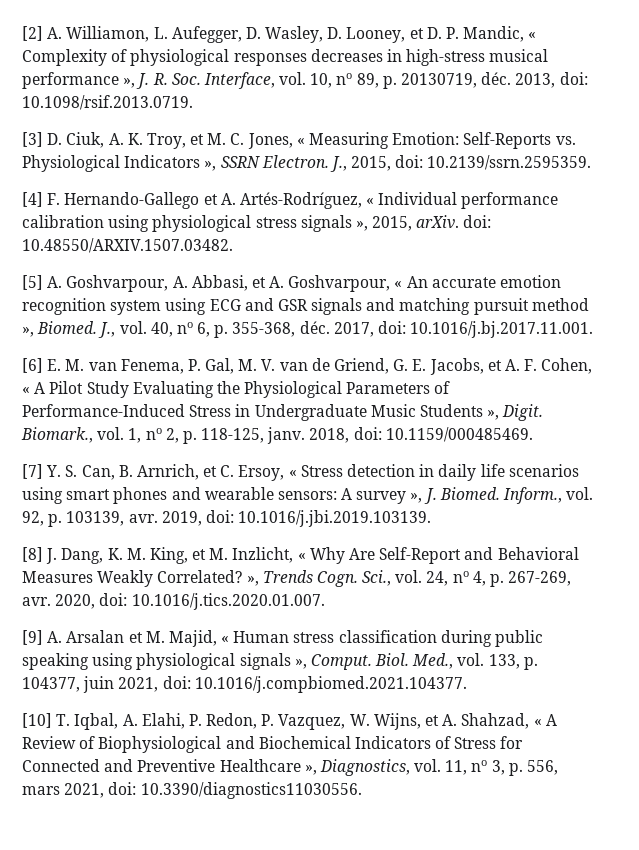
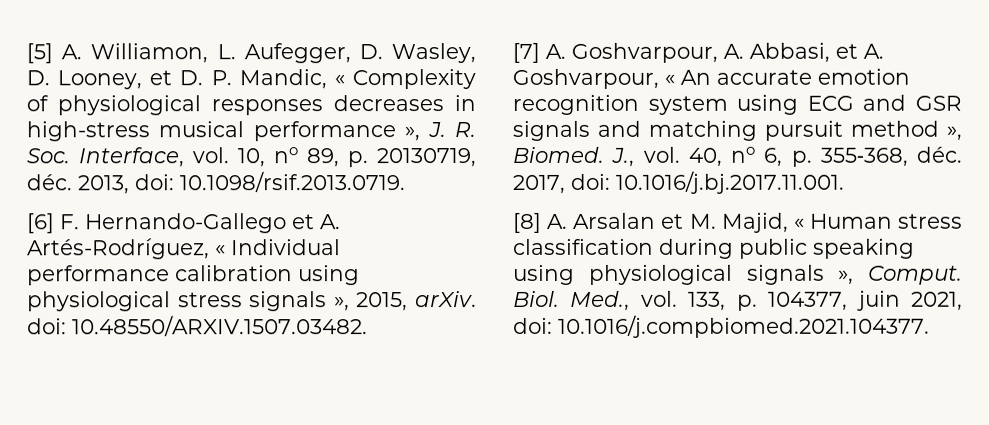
[22,26,43,41] [2] -> [26,43,53,64] [5]
[22,132,576,149] [22,155,592,172] [22,192,43,207] [3] D. Ciuk, A. K. Troy, et M. C. Jones, « Measuring Emotion: Self-Reports vs. Physiological Indicators », SSRN Electron. J., 2015, doi: 10.2139/ssrn.2595359. // [4] -> [27,213,55,234] [6]
[22,275,43,290] [5] -> [512,42,540,63] [7]
[22,358,593,375] [22,381,451,398] [22,404,544,421] [21,427,533,444] [22,464,579,481] [22,487,594,504] [22,510,432,527] [22,547,579,564] [22,570,572,587] [22,593,325,610] [22,630,43,645] [6] E. M. van Fenema, P. Gal, M. V. van de Griend, G. E. Jacobs, et A. F. Cohen, « A Pilot Study Evaluating the Physiological Parameters of Performance-Induced Stress in Undergraduate Music Students », Digit. Biomark., vol. 1, no 2, p. 118‑125, janv. 2018, doi: 10.1159/000485469. // [7] Y. S. Can, B. Arnrich, et C. Ersoy, « Stress detection in daily life scenarios using smart phones and wearable sensors: A survey », J. Biomed. Inform., vol. 92, p. 103139, avr. 2019, doi: 10.1016/j.jbi.2019.103139. // [8] J. Dang, K. M. King, et M. Inzlicht, « Why Are Self-Report and Behavioral Measures Weakly Correlated? », Trends Cogn. Sci., vol. 24, no 4, p. 267‑269, avr. 2020, doi: 10.1016/j.tics.2020.01.007. // [9] -> [513,212,542,233] [8]
[22,713,557,730] [22,736,524,753] [22,759,559,776] [22,782,362,799] // [10] T. Iqbal, A. Elahi, P. Redon, P. Vazquez, W. Wijns, et A. Shahzad, « A Review of Biophysiological and Biochemical Indicators of Stress for Connected and Preventive Healthcare », Diagnostics, vol. 11, no 3, p. 556, mars 2021, doi: 10.3390/diagnostics11030556. -> (930, 326) none

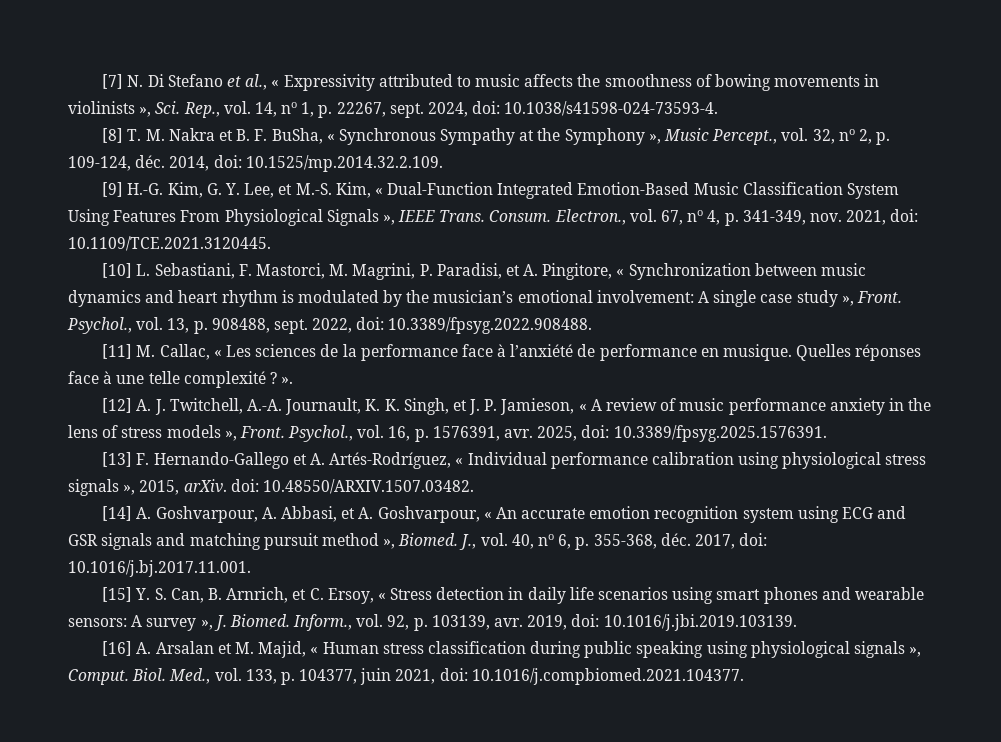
[26,43,476,64] [26,69,476,90] [26,95,476,116] [26,121,476,142] [26,147,476,168] [26,171,405,195] [27,213,55,234] [5] A. Williamon, L. Aufegger, D. Wasley, D. Looney, et D. P. Mandic, « Complexity of physiological responses decreases in high-stress musical performance », J. R. Soc. Interface, vol. 10, no 89, p. 20130719, déc. 2013, doi: 10.1098/rsif.2013.0719. // [6] -> [102,74,880,91] [68,101,719,118] [102,128,891,145] [68,155,443,172] [102,182,899,199] [68,209,919,226] [68,236,271,251] [102,263,866,280] [68,290,902,307] [67,317,593,334] [102,344,922,361] [68,371,294,388] [102,398,932,415] [68,425,827,442] [102,452,133,467] [7] N. Di Stefano et al., « Expressivity attributed to music affects the smoothness of bowing movements in violinists », Sci. Rep., vol. 14, no 1, p. 22267, sept. 2024, doi: 10.1038/s41598-024-73593-4. // [8] T. M. Nakra et B. F. BuSha, « Synchronous Sympathy at the Symphony », Music Percept., vol. 32, no 2, p. 109‑124, déc. 2014, doi: 10.1525/mp.2014.32.2.109. // [9] H.-G. Kim, G. Y. Lee, et M.-S. Kim, « Dual-Function Integrated Emotion-Based Music Classification System Using Features From Physiological Signals », IEEE Trans. Consum. Electron., vol. 67, no 4, p. 341‑349, nov. 2021, doi: 10.1109/TCE.2021.3120445. // [10] L. Sebastiani, F. Mastorci, M. Magrini, P. Paradisi, et A. Pingitore, « Synchronization between music dynamics and heart rhythm is modulated by the musician’s emotional involvement: A single case study », Front. Psychol., vol. 13, p. 908488, sept. 2022, doi: 10.3389/fpsyg.2022.908488. // [11] M. Callac, « Les sciences de la performance face à l’anxiété de performance en musique. Quelles réponses face à une telle complexité ? ». // [12] A. J. Twitchell, A.-A. Journault, K. K. Singh, et J. P. Jamieson, « A review of music performance anxiety in the lens of stress models », Front. Psychol., vol. 16, p. 1576391, avr. 2025, doi: 10.3389/fpsyg.2025.1576391. // [13]
[512,42,540,63] [7] -> [102,506,133,521] [14]
[513,212,542,233] [8] -> [102,587,924,604] [68,614,797,631] [102,641,133,656] [15] Y. S. Can, B. Arnrich, et C. Ersoy, « Stress detection in daily life scenarios using smart phones and wearable sensors: A survey », J. Biomed. Inform., vol. 92, p. 103139, avr. 2019, doi: 10.1016/j.jbi.2019.103139. // [16]

